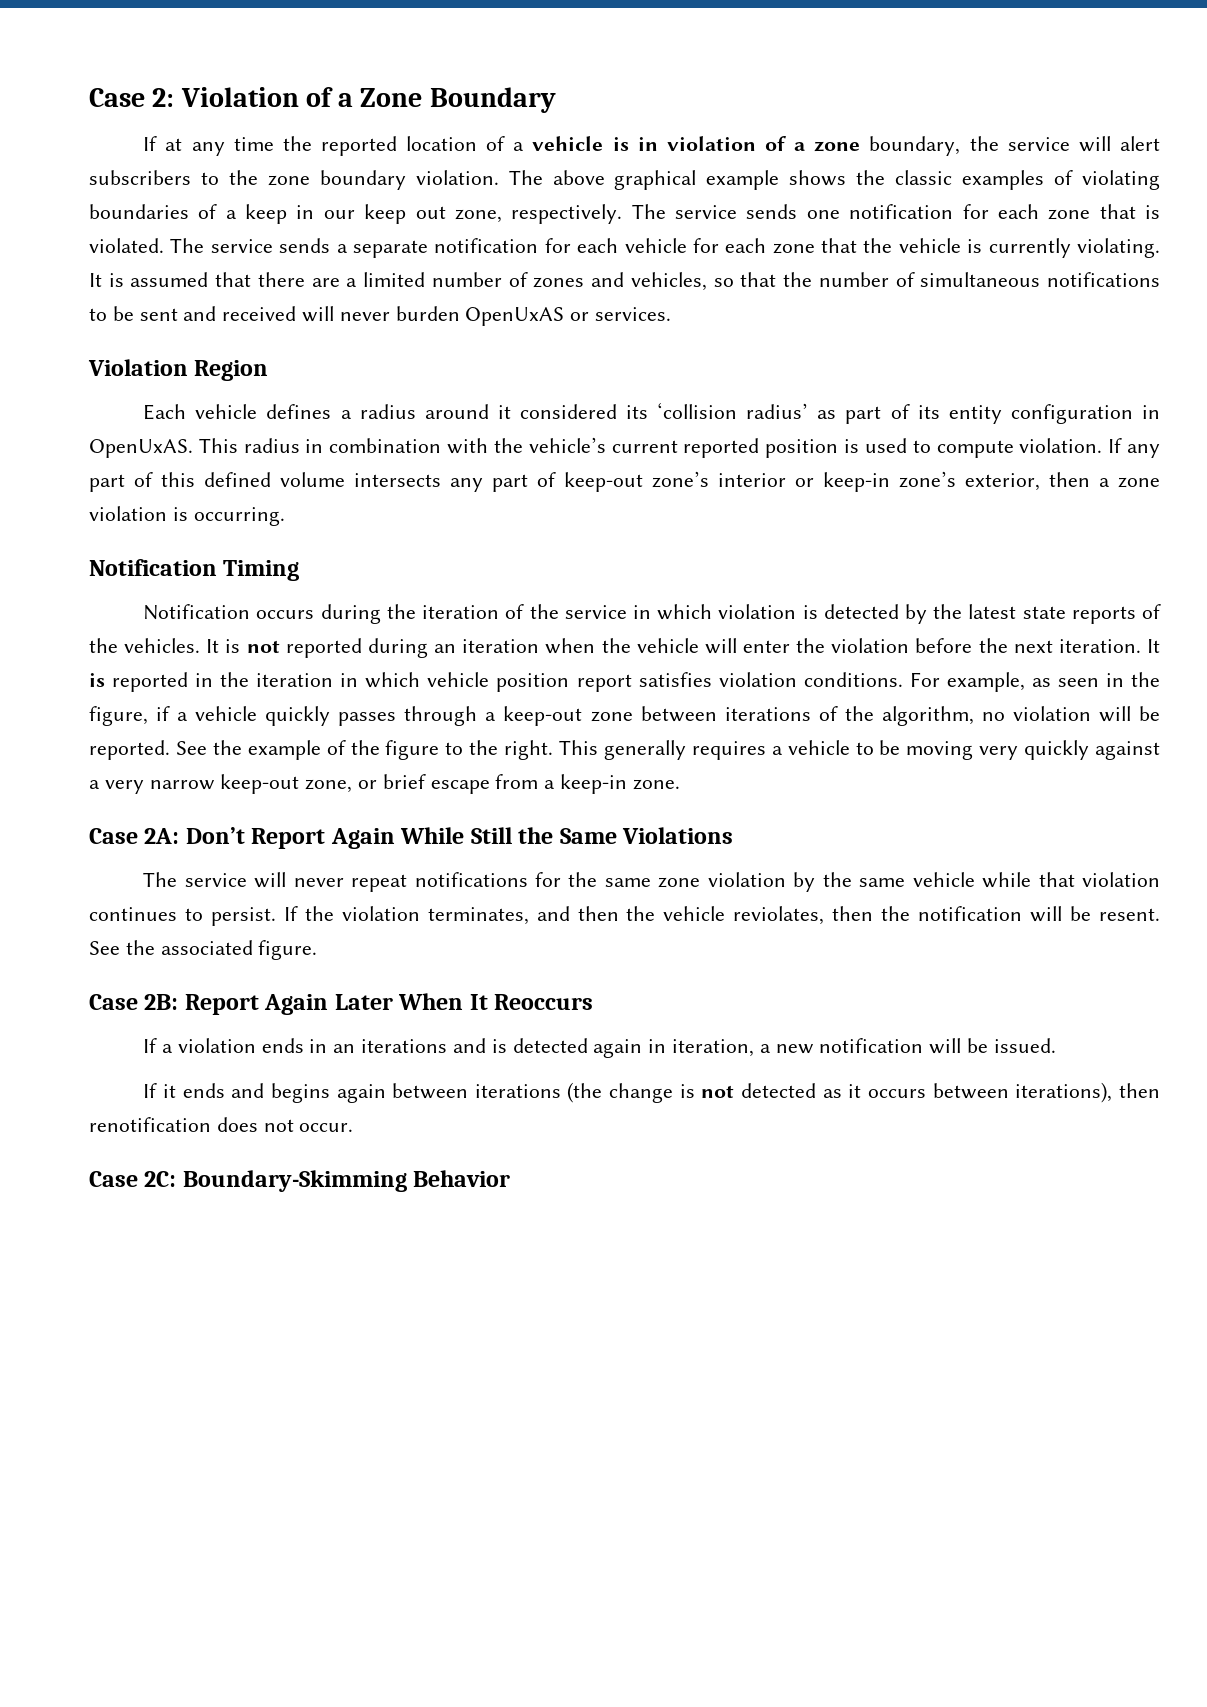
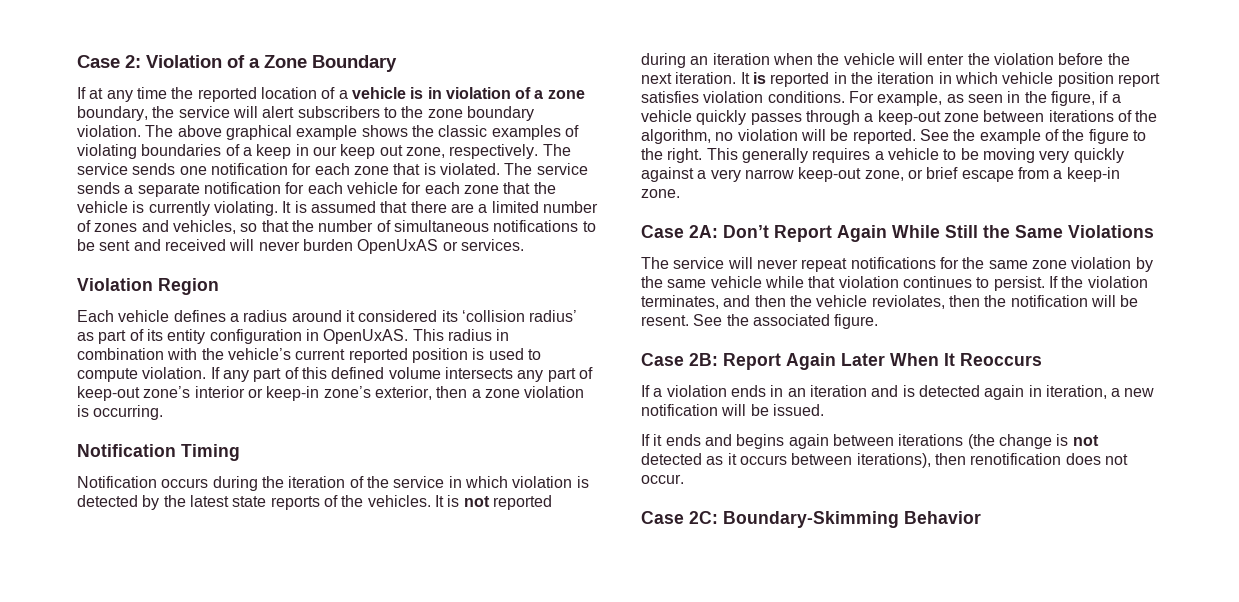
[361,1039,448,1053] iterations -> [809,385,867,397] iteration

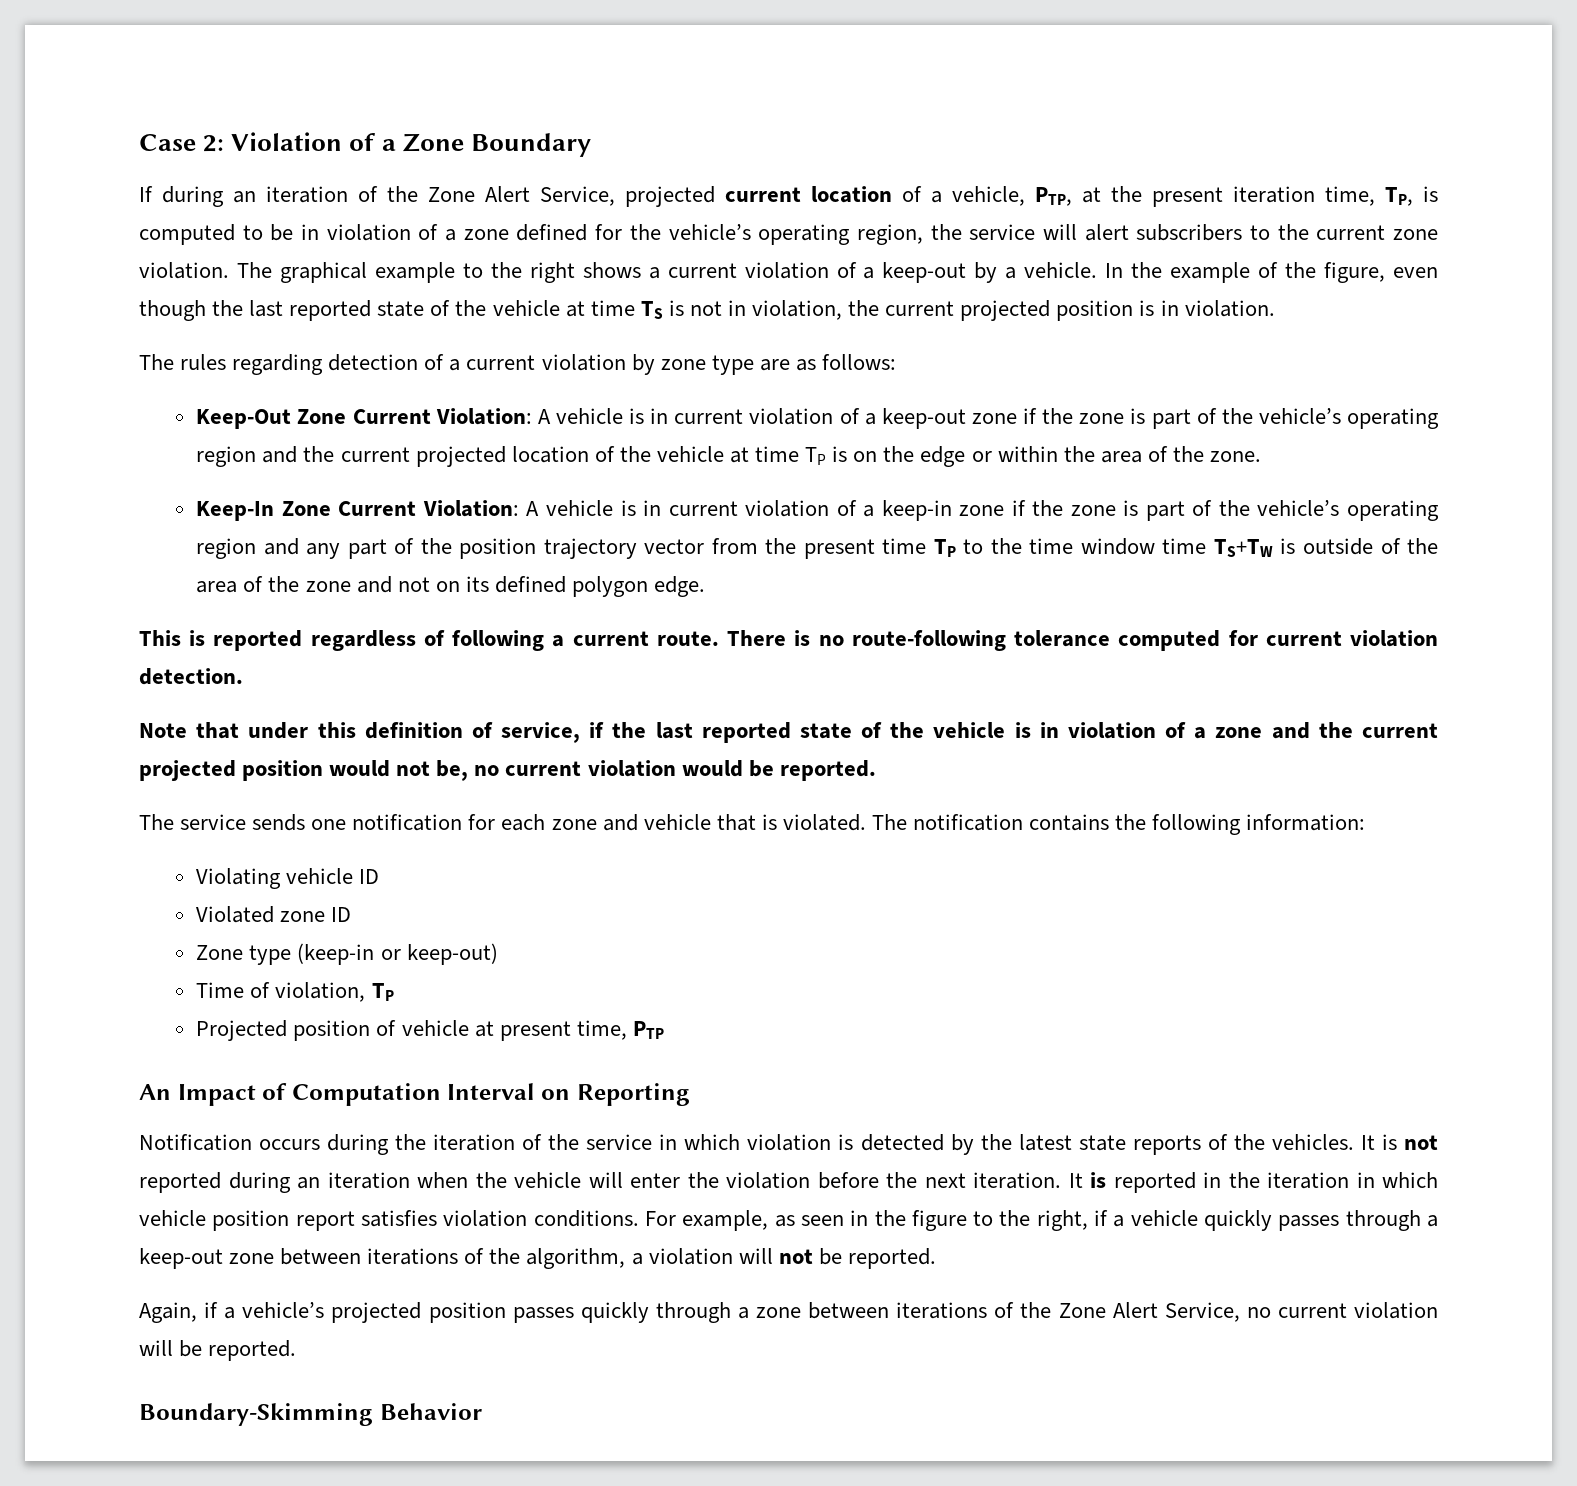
[89,87,348,102] at any time the reported location of a -> [162,186,1438,207] [139,224,1438,245] [139,262,1438,283] [139,300,1275,321] [139,354,896,375] [196,408,1439,429] [196,446,1261,467] [196,500,1439,521] [196,538,1438,559] [196,576,706,597] [139,630,1439,651] [139,668,243,685] [139,722,925,743] during an iteration of the Zone Alert Service, projected current location of a vehicle, PTP, at the present iteration time, TP, is computed to be in violation of a zone defined for the vehicle’s operating region, the service will alert subscribers to the current zone violation. The graphical example to the right shows a current violation of a keep-out by a vehicle. In the example of the figure, even though the last reported state of the vehicle at time TS is not in violation, the current projected position is in violation. // The rules regarding detection of a current violation by zone type are as follows: // Keep-Out Zone Current Violation: A vehicle is in current violation of a keep-out zone if the zone is part of the vehicle’s operating region and the current projected location of the vehicle at time TP is on the edge or within the area of the zone. // Keep-In Zone Current Violation: A vehicle is in current violation of a keep-in zone if the zone is part of the vehicle’s operating region and any part of the position trajectory vector from the present time TP to the time window time TS+TW is outside of the area of the zone and not on its defined polygon edge. // This is reported regardless of following a current route. There is no route-following tolerance computed for current violation detection. // Note that under this definition of service, if the last reported state of the
[77,106,534,121] [77,125,579,140] [77,144,539,159] boundary, the service will alert subscribers to the zone boundary violation. The above graphical example shows the classic examples of violating boundaries of a keep in our keep out zone, respectively. -> [1271,722,1438,739] [139,760,876,781] and the current projected position would not be, no current violation would be reported. //
(389, 170) none -> [602,814,711,831] and vehicle
[536,163,588,175] [77,182,556,197] [77,201,598,216] [77,220,596,234] [77,239,524,254] [77,278,219,295] [77,310,578,322] [77,329,510,344] [77,348,541,363] [77,367,593,382] [77,386,585,401] [77,405,164,420] [77,444,240,461] service sends a separate notification for each vehicle for each zone that the vehicle is currently violating. It is assumed that there are a limited number of zones and vehicles, so that the number of simultaneous notifications to be sent and received will never burden OpenUxAS or services. // Violation Region // Each vehicle defines a radius around it considered its ‘collision radius’ as part of its entity configuration in OpenUxAS. This radius in combination with the vehicle’s current reported position is used to compute violation. If any part of this defined volume intersects any part of keep-out zone’s interior or keep-in zone’s exterior, then a zone violation is occurring. // Notification Timing -> [913,814,1366,835] [196,868,380,889] [196,906,352,923] [196,943,498,965] [196,982,394,1002] [196,1020,664,1041] [139,1083,690,1106] notification contains the following information: // Violating vehicle ID // Violated zone ID // Zone type (keep-in or keep-out) // Time of violation, TP // Projected position of vehicle at present time, PTP // An Impact of Computation Interval on Reporting
[1050,91,1095,106] figure, -> [911,1210,1088,1231] figure to the right,
[715,129,1146,144] [641,148,1124,163] [641,167,1120,182] [641,189,680,198] [641,225,1154,242] [641,257,1153,272] [641,276,1148,291] [641,295,1139,309] [641,314,879,329] [641,353,1042,370] [641,385,1155,400] [641,404,824,416] [641,434,1099,449] [641,453,1128,468] [641,474,684,484] [641,511,718,524] no violation will be reported. See the example of the figure to the right. This generally requires a vehicle to be moving very quickly against a very narrow keep-out zone, or brief escape from a keep-in zone. // Case 2A: Don’t Report Again While Still the Same Violations // The service will never repeat notifications for the same zone violation by the same vehicle while that violation continues to persist. If the violation terminates, and then the vehicle reviolates, then the notification will be resent. See the associated figure. // Case 2B: Report Again Later When It Reoccurs // If a violation ends in an iteration and is detected again in iteration, a new notification will be issued. // If it ends and begins again between iterations (the change is not detected as it occurs between iterations), then renotification does not occur. // Case 2C: -> [631,1248,936,1269] [139,1302,1438,1323] [139,1340,297,1361] a violation will not be reported. // Again, if a vehicle’s projected position passes quickly through a zone between iterations of the Zone Alert Service, no current violation will be reported. //

